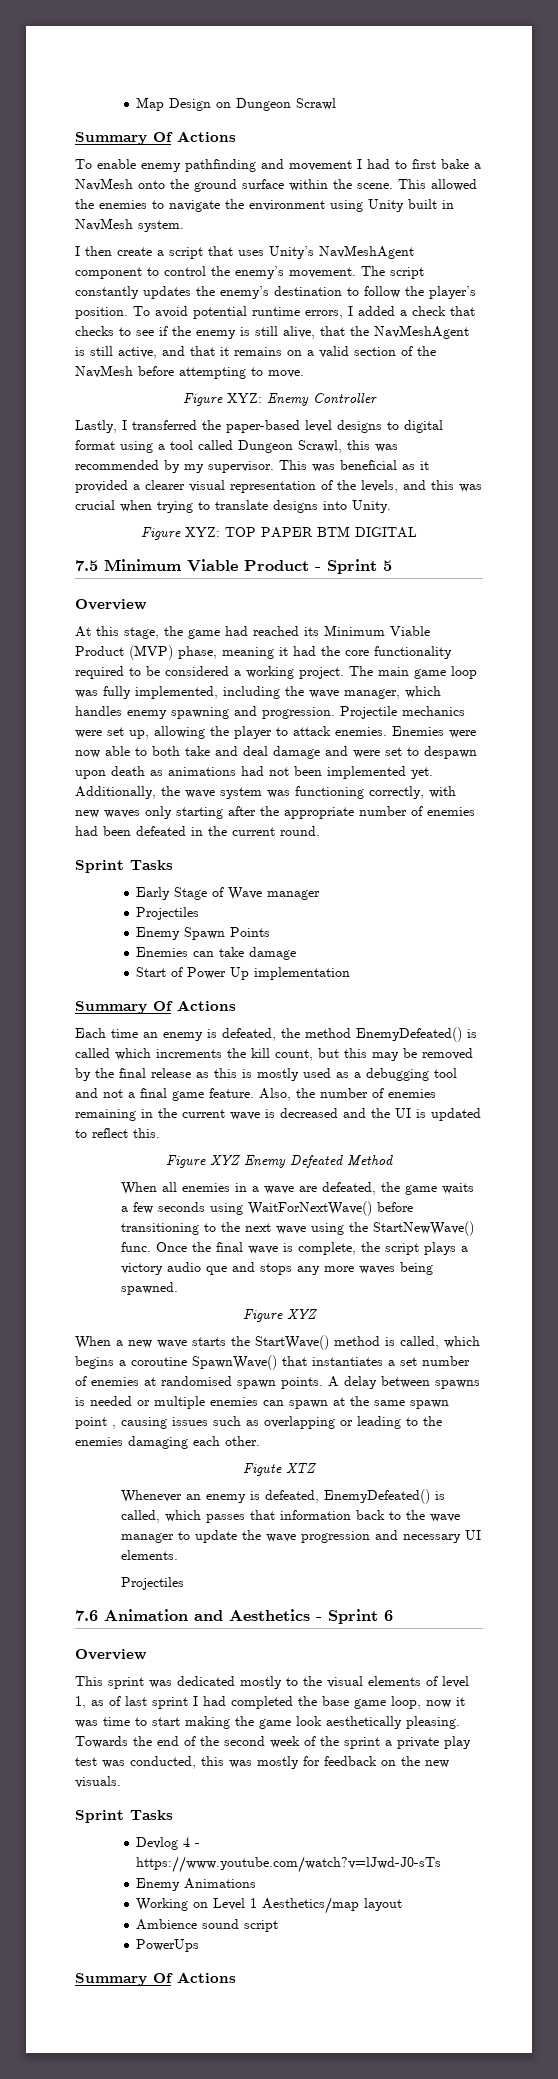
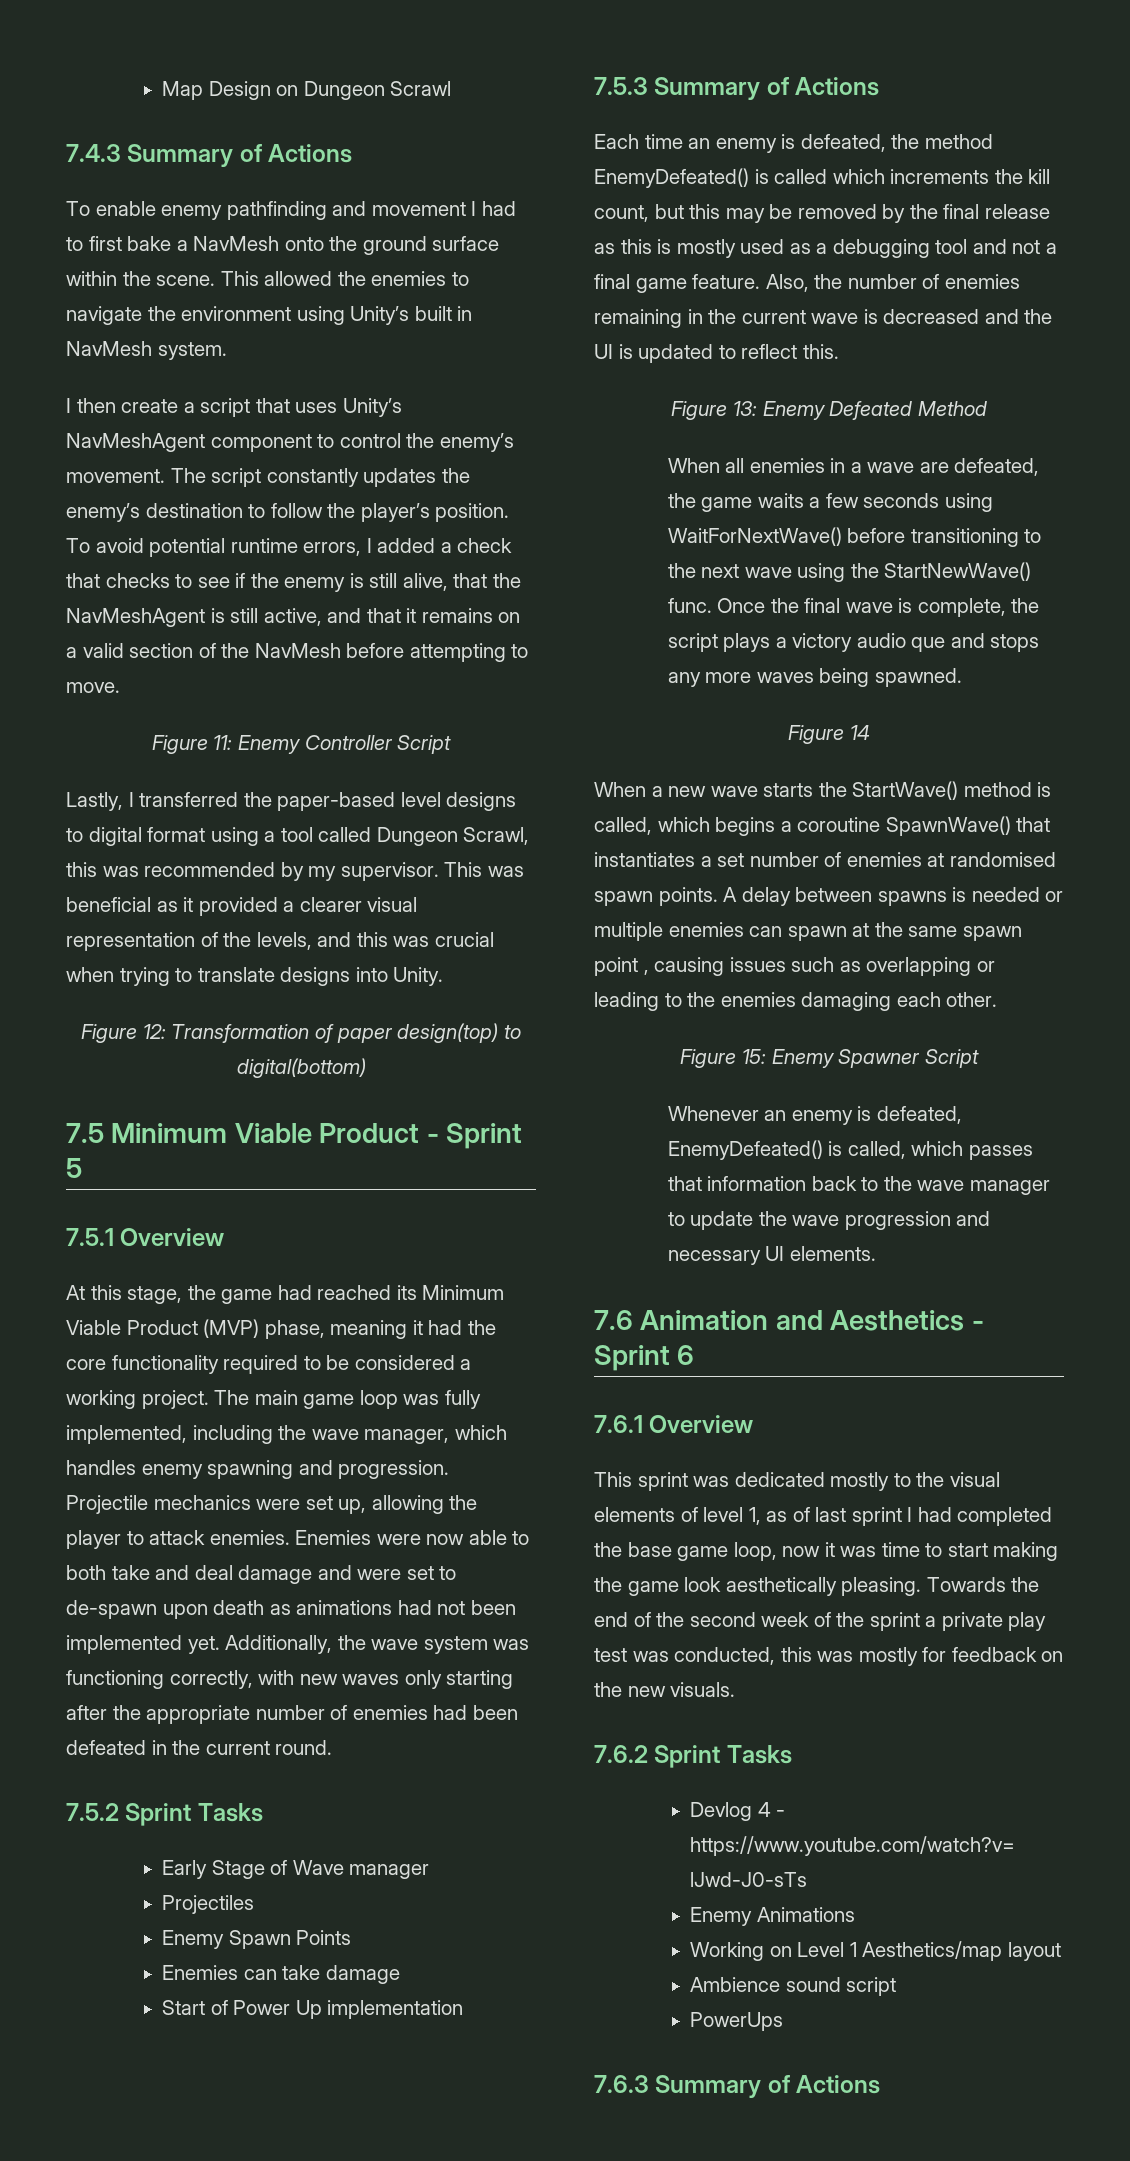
[75,132,173,145] Summary Of -> [66,144,262,167] 7.4.3 Summary of
[368,199,404,212] Unity -> [350,306,410,325] Unity’s
[226,393,262,403] XYZ: -> [213,735,233,750] 11:
(377, 398) none -> [397,735,452,754] Script
[185,526,417,538] XYZ: TOP PAPER BTM DIGITAL -> [142,1023,521,1043] [236,1058,366,1078] 12: Transformation of paper design(top) to digital(bottom)
(392, 565) none -> [66,1228,114,1246] 7.5.1
[424,746,477,759] despawn -> [66,1600,157,1619] de-spawn
(320, 831) none -> [66,1803,119,1821] 7.5.2
[75,1001,173,1014] Summary Of -> [594,77,789,100] 7.5.3 Summary of
[210,1155,240,1165] XYZ -> [732,401,757,416] 13:
[286,1309,317,1319] XYZ -> [849,725,870,740] 14
[243,1463,316,1476] Figute XTZ -> [680,1049,979,1068] Figure 15: Enemy Spawner Script
[120,1577,184,1590] // Projectiles -> (876, 1253) none
(393, 1615) none -> [594,1415,643,1433] 7.6.1
(121, 1782) none -> [594,1745,648,1763] 7.6.2
[75,1973,173,1986] Summary Of -> [594,2075,790,2098] 7.6.3 Summary of

